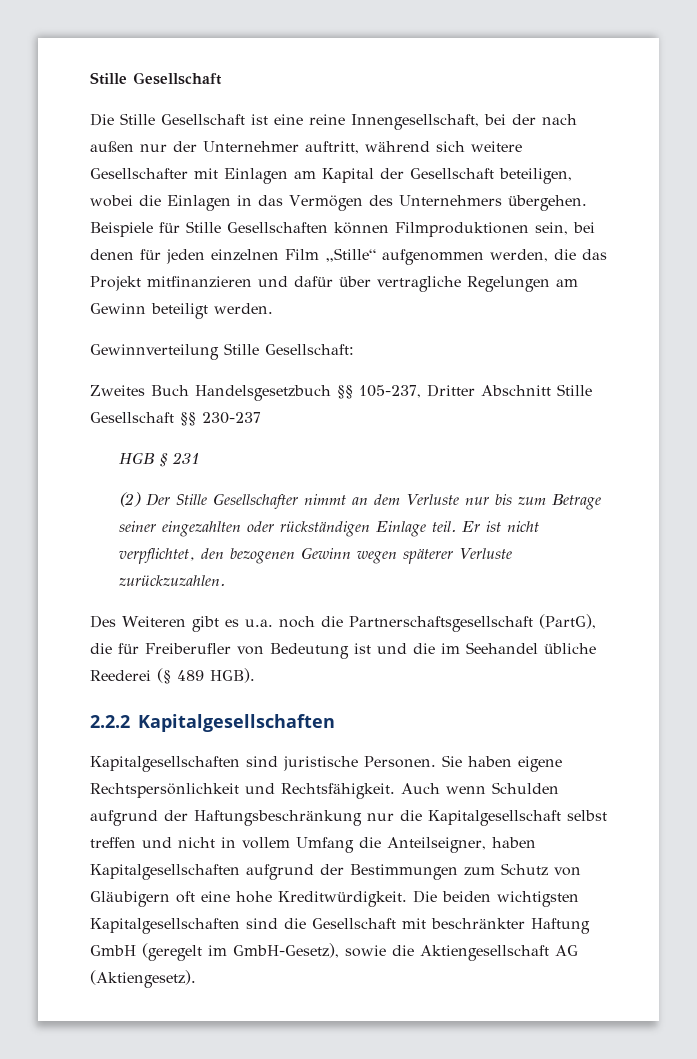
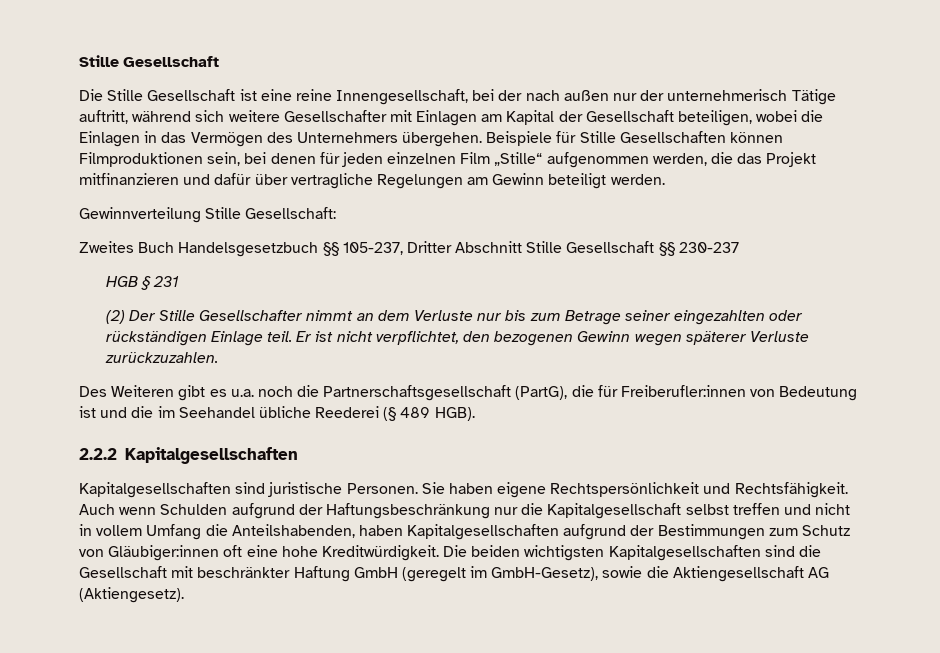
[203,141,299,152] Unternehmer -> [667,89,836,105] unternehmerisch Tätige
[145,643,231,654] Freiberufler -> [621,385,747,397] Freiberufler:innen
[387,837,486,853] Anteilseigner, -> [231,524,355,538] Anteilshabenden,
[90,891,170,907] Gläubigern -> [108,545,220,561] Gläubiger:innen

